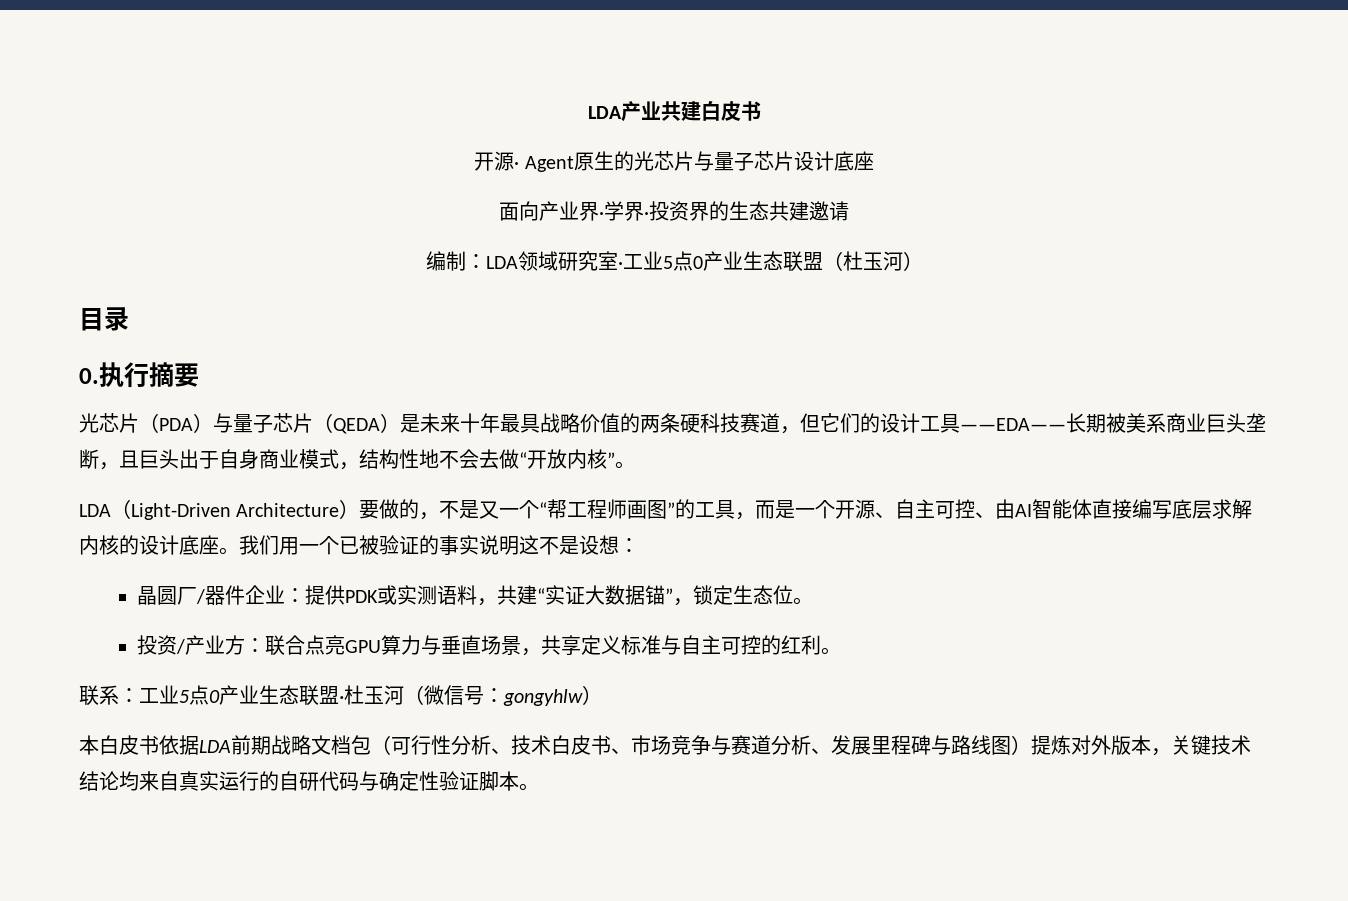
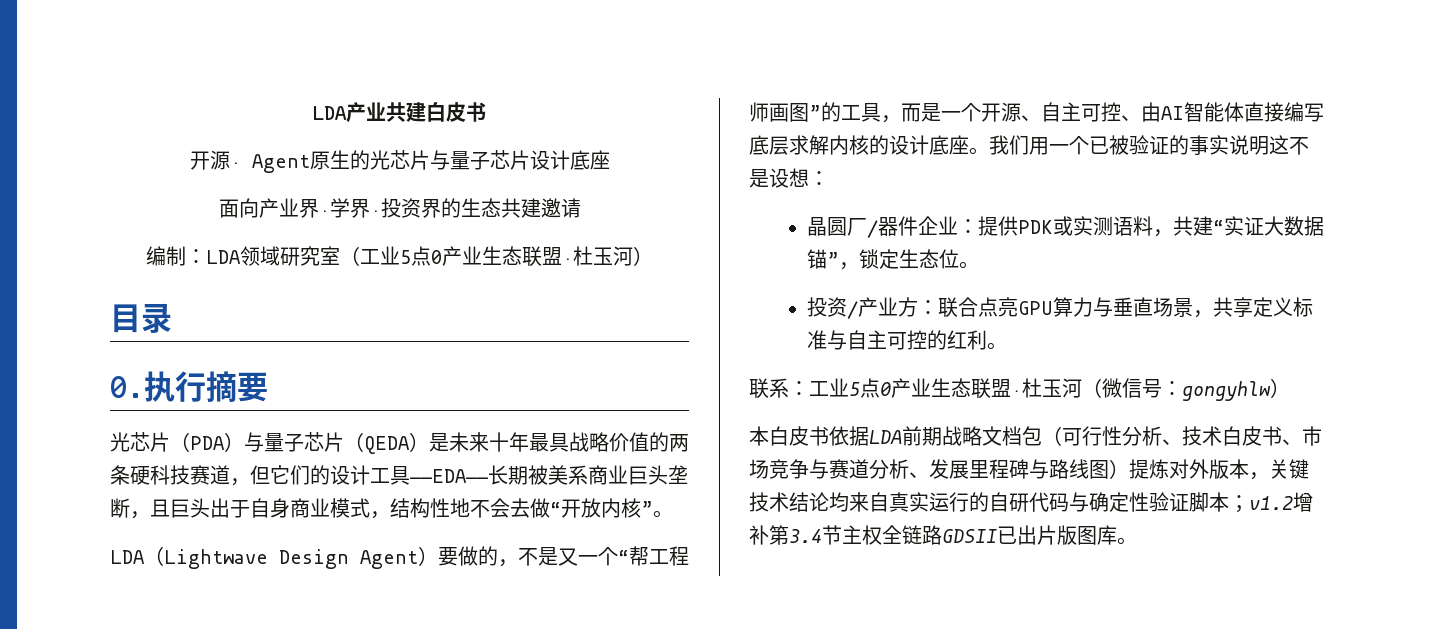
[617,251,843,272] ·工业5点0产业生态联盟（ -> [340,246,573,267] （工业5点0产业生态联盟·
[131,503,340,520] Light-Driven Architecture -> [164,549,418,569] Lightwave Design Agent
(519, 781) none -> [1229,492,1313,513] [749,525,1117,545] ；v1.2增补第3.4节主权全链路GDSII已出片版图库

